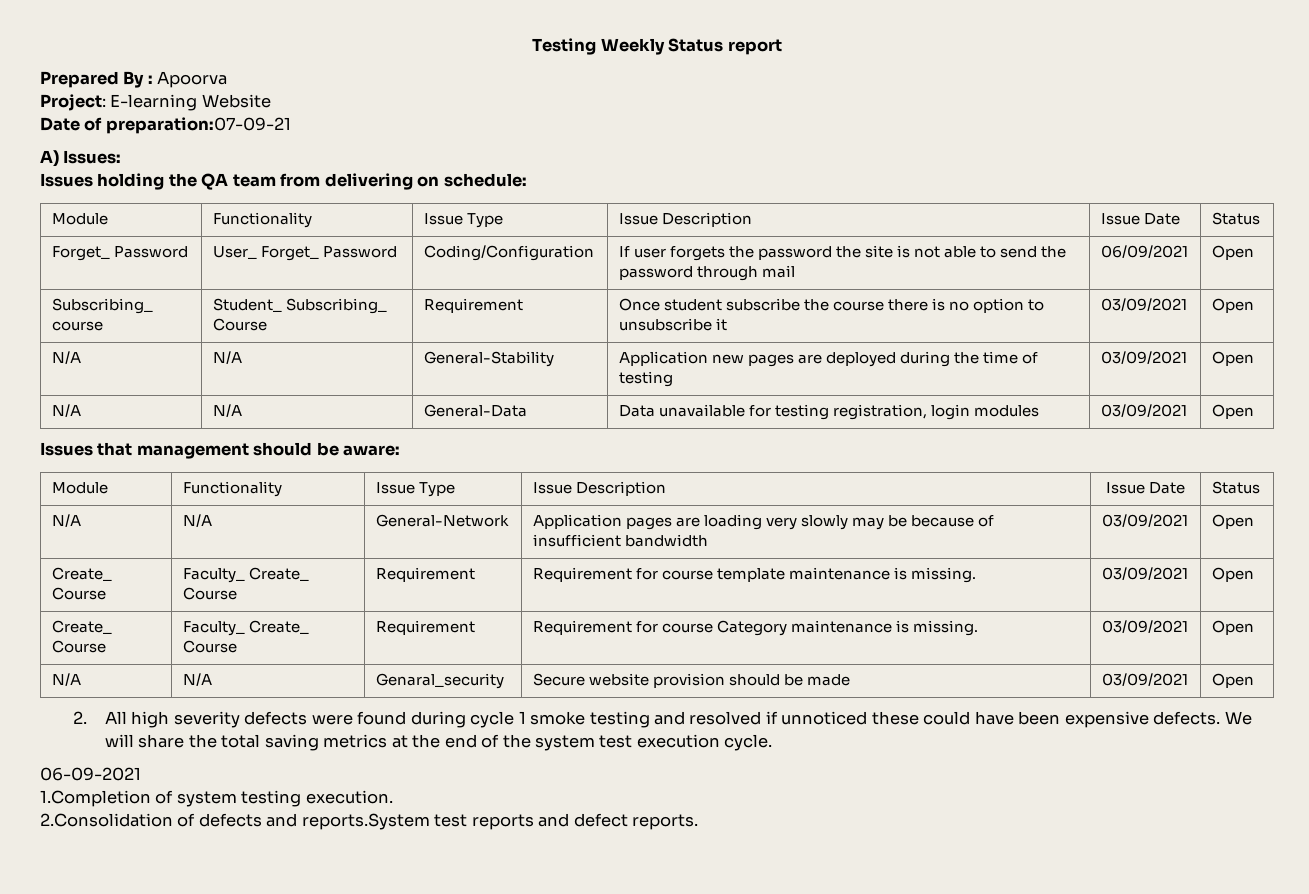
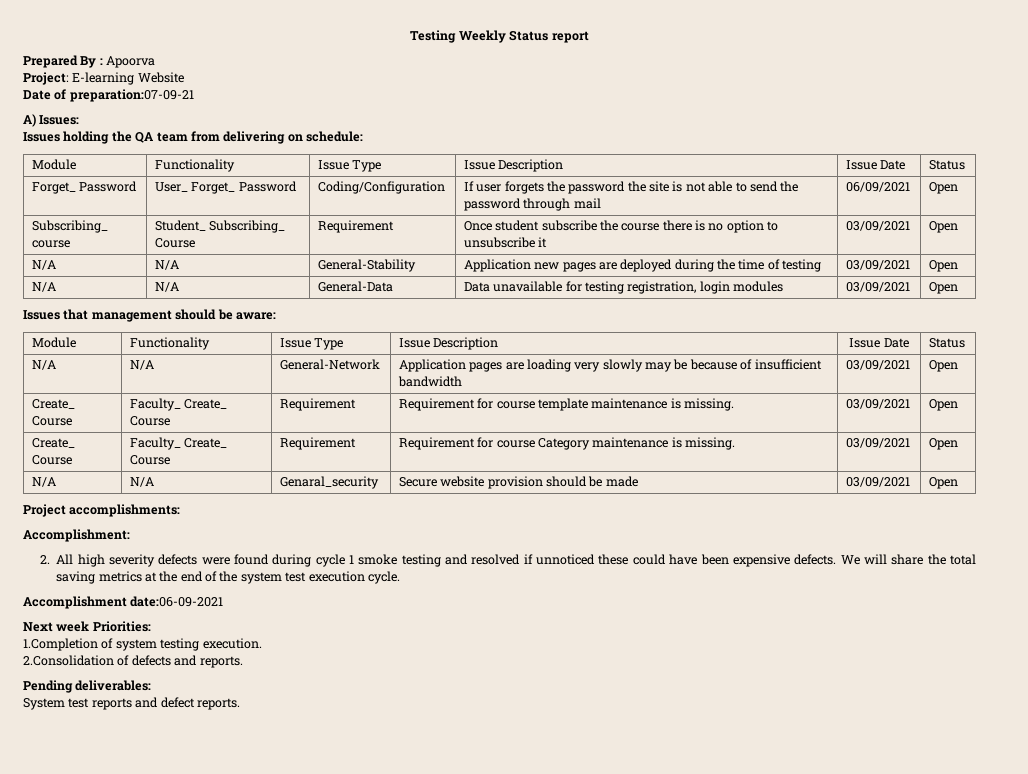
(1254, 680) none -> [23,504,181,517] [23,529,130,542] // Project accomplishments: // Accomplishment:
[40,767,141,781] 06-09-2021 -> [23,596,224,609] [23,621,151,632] Accomplishment date:06-09-2021 // Next week Priorities:
[301,813,430,830] reports.System -> [199,656,243,668] [23,680,152,693] [23,698,65,710] reports. // Pending deliverables: // System

